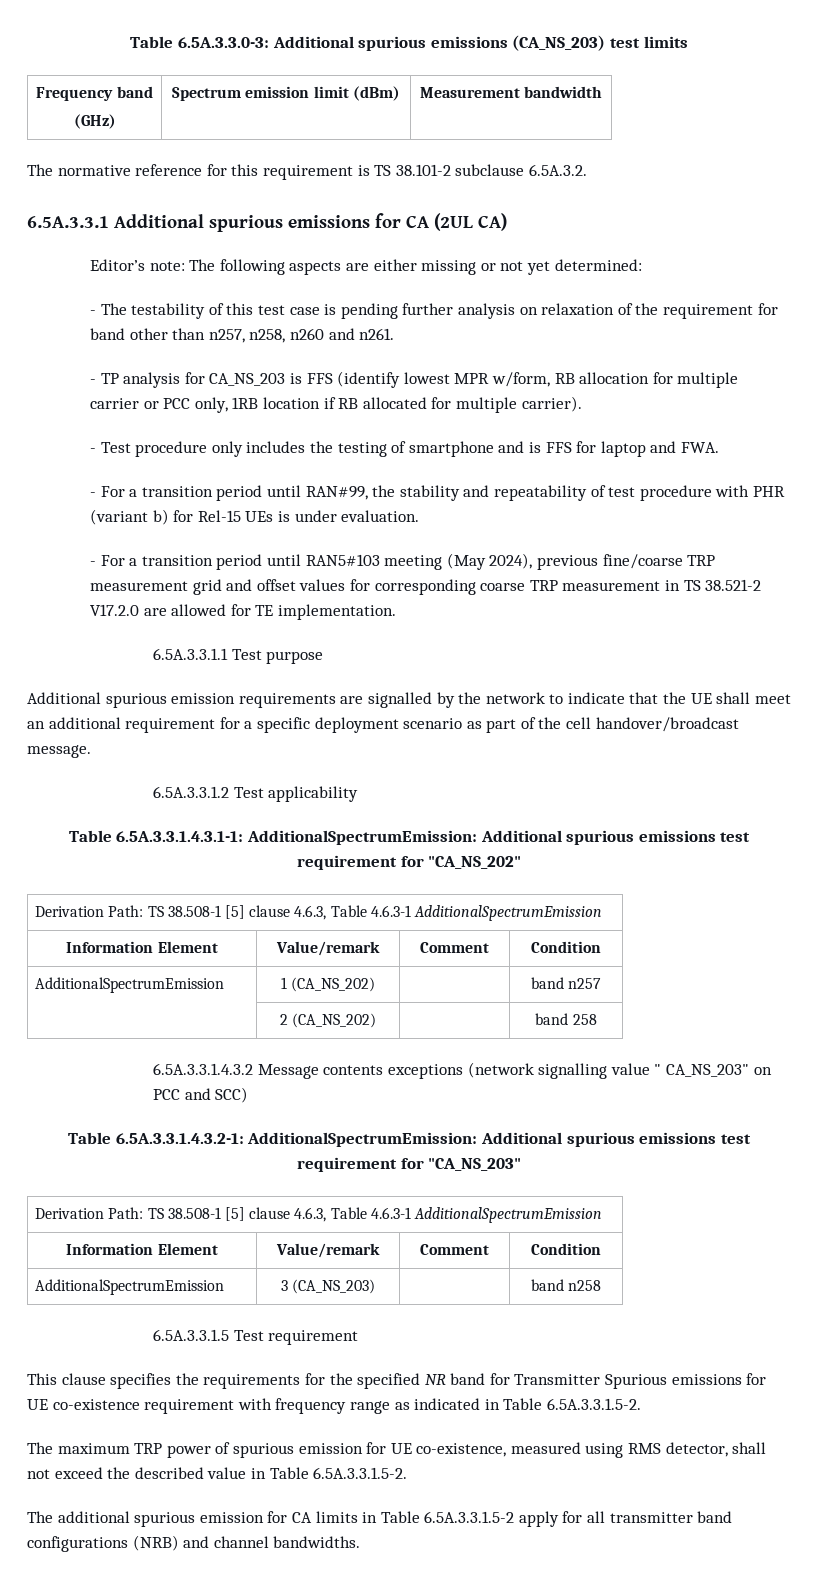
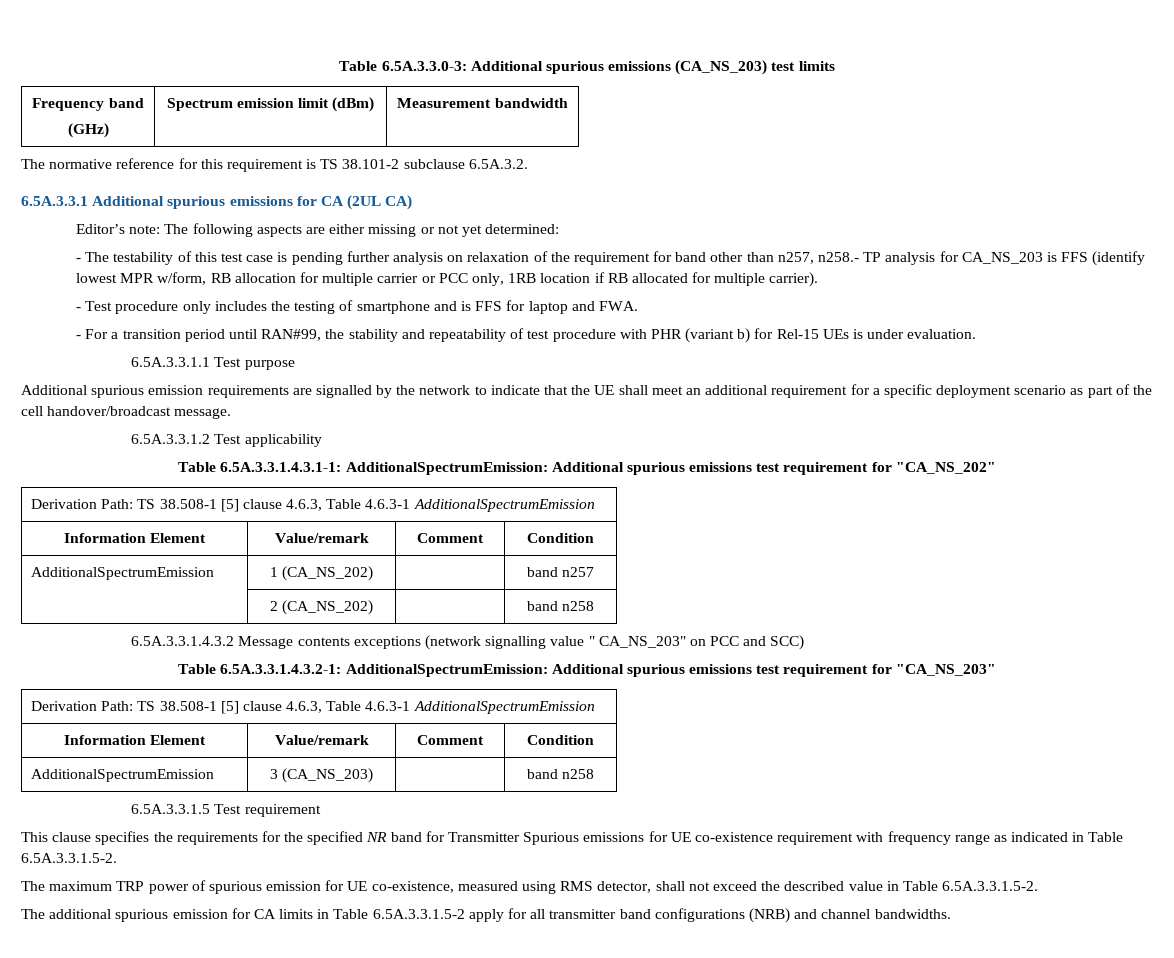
[249,328,395,343] [90,379,97,384] n258, n260 and n261. // - -> [817,252,859,262] n258.-
[90,553,716,570] [90,579,762,595] [90,604,397,620] // - For a transition period until RAN5#103 meeting (May 2024), previous fine/coarse TRP measurement grid and offset values for corresponding coarse TRP measurement in TS 38.521-2 V17.2.0 are allowed for TE implementation. -> (977, 334) none
[572,1014,597,1025] 258 -> [562,601,595,611] n258

